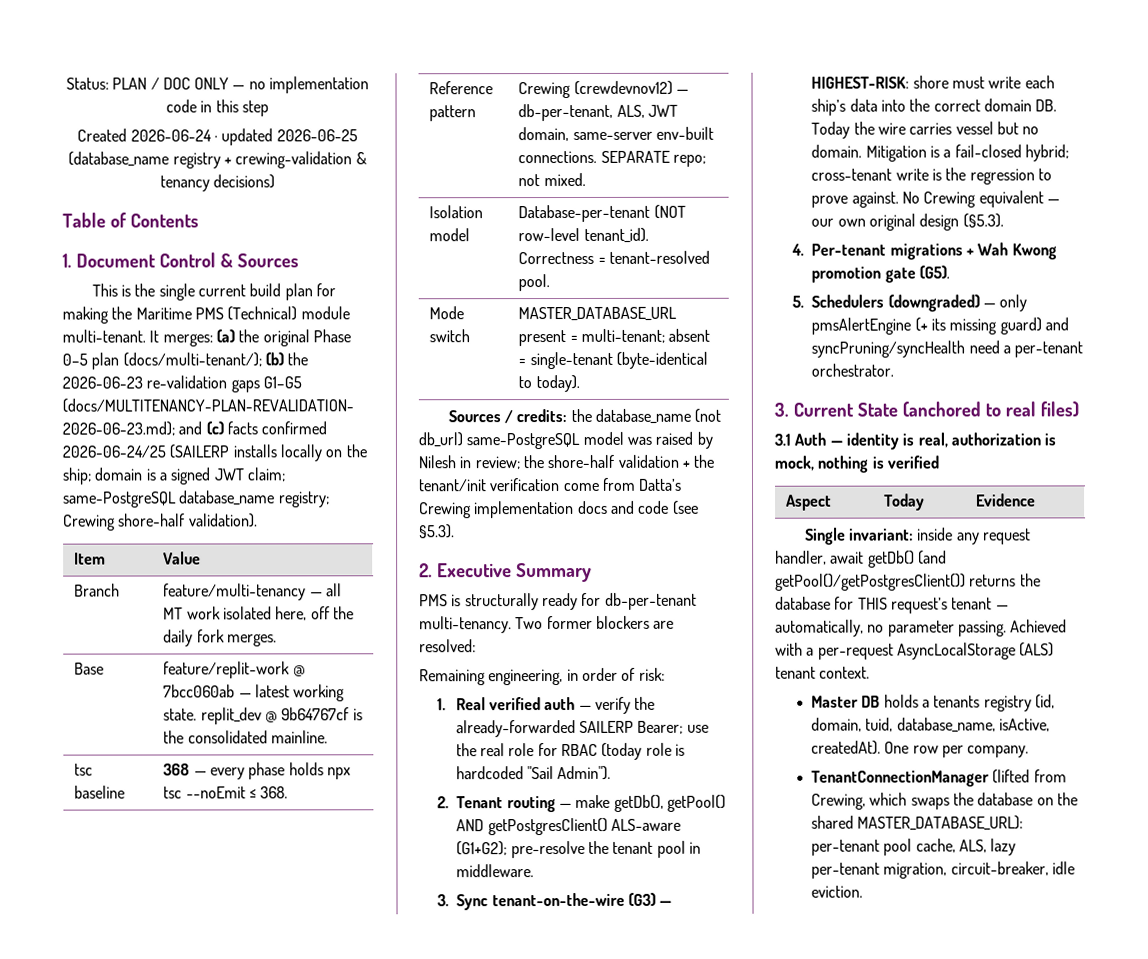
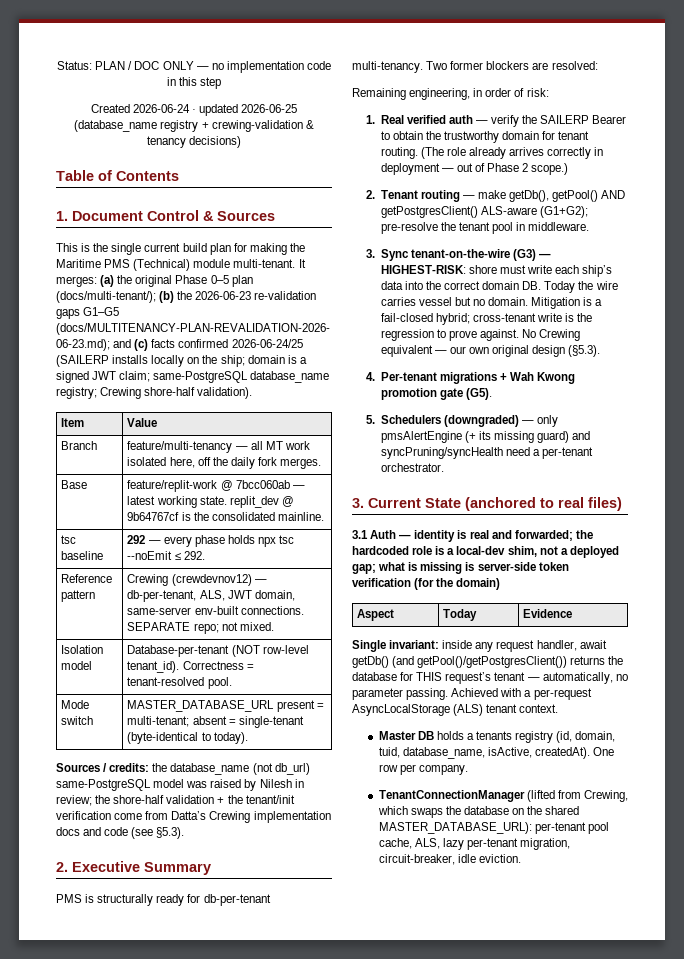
[163,763,191,776] 368 -> [127,535,146,544] 292
[260,786,289,799] 368. -> [183,551,205,560] 292.
[455,719,709,738] [455,742,685,760] [455,765,612,781] already-forwarded SAILERP Bearer; use the real role for RBAC (today role is hardcoded "Sail Admin"). -> [540,115,627,124] [380,131,590,143] [380,147,604,159] [380,163,569,175] SAILERP Bearer to obtain the trustworthy domain for tenant routing. (The role already arrives correctly in deployment — out of Phase 2 scope.)
[917,432,1057,448] [774,455,939,473] real, authorization is mock, nothing is verified -> [469,530,593,541] [352,546,619,558] [352,562,569,574] [352,578,501,590] real and forwarded; the hardcoded role is a local-dev shim, not a deployed gap; what is missing is server-side token verification (for the domain)

